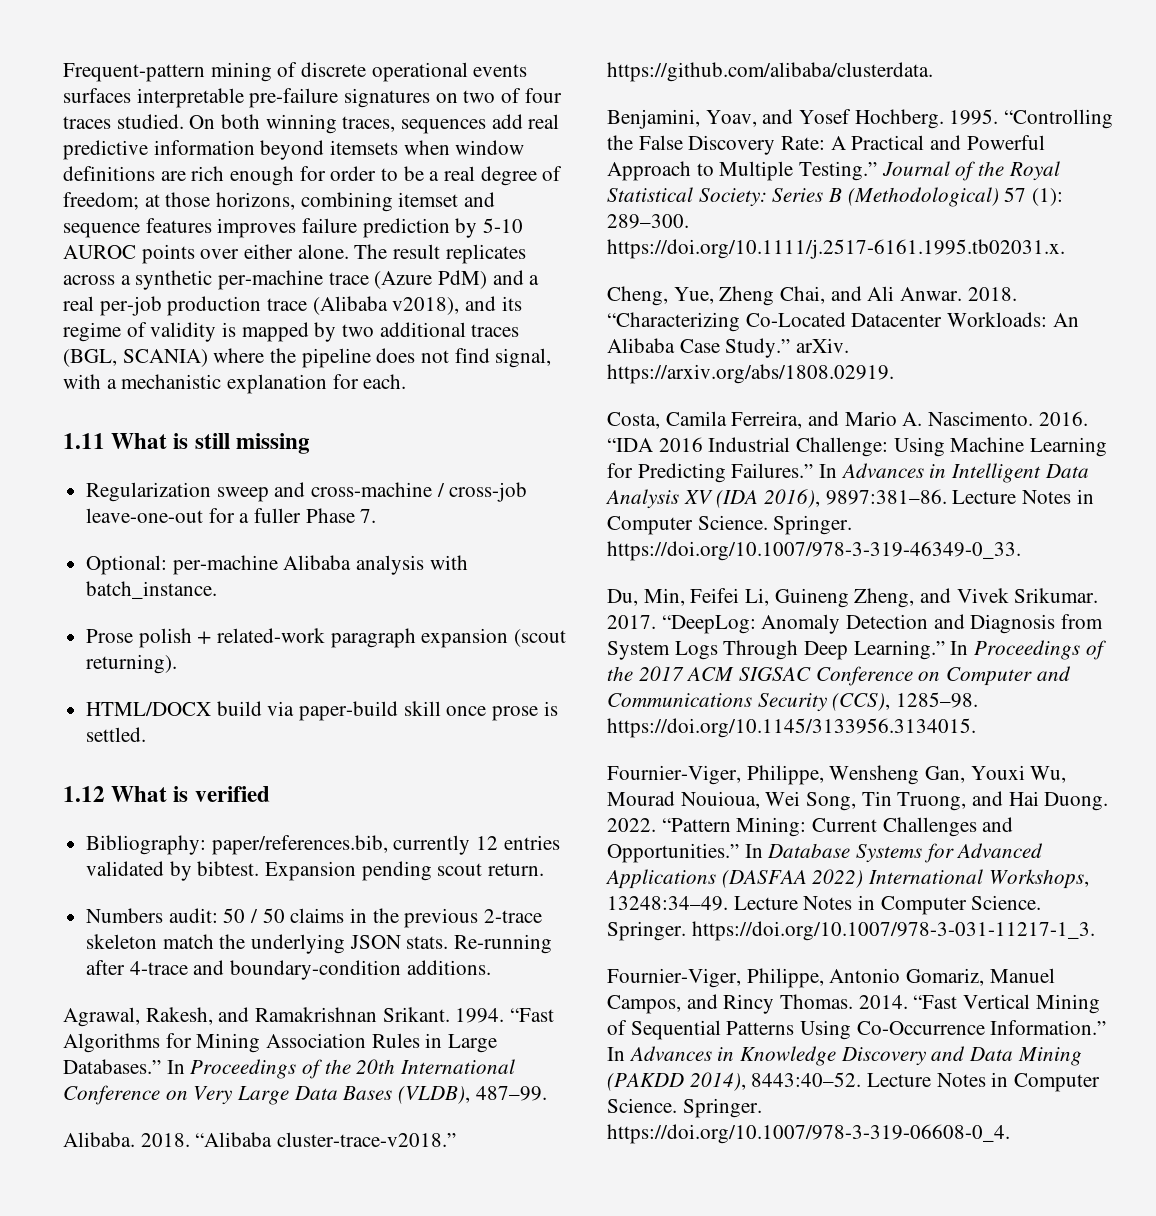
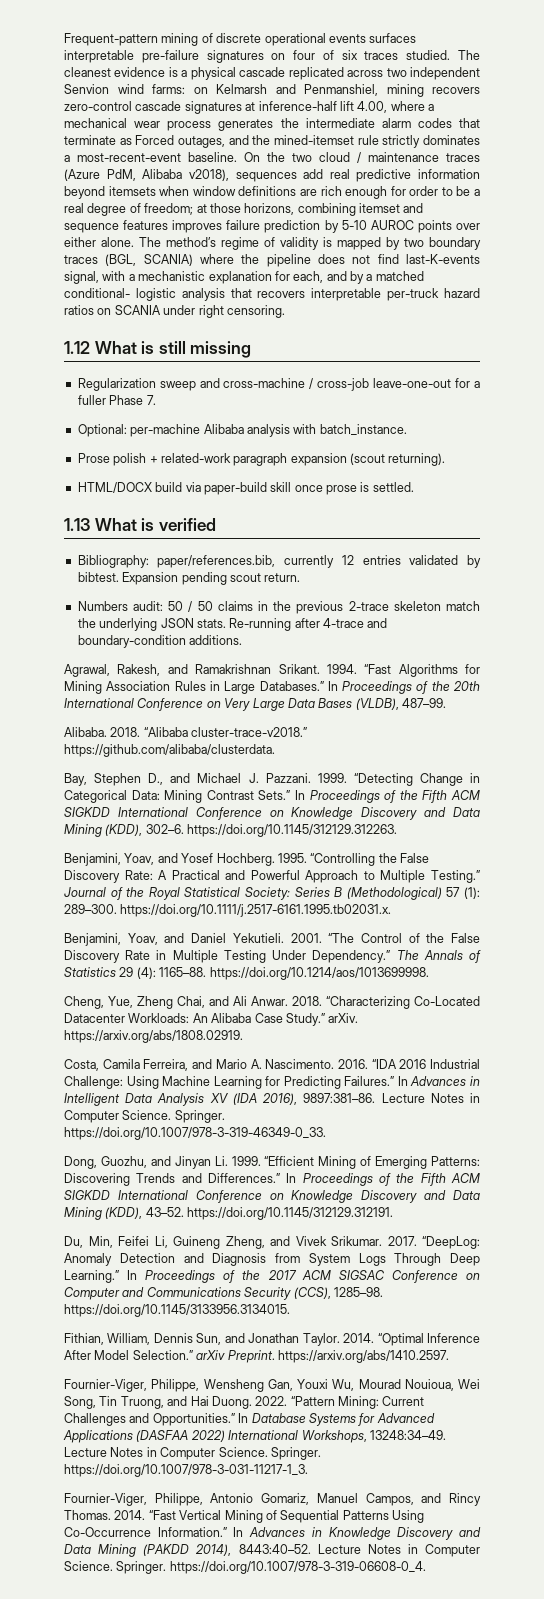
[463,88,562,103] [63,114,396,134] two of four traces studied. On both winning traces, -> [293,50,480,60] [64,67,481,80] [64,84,480,97] [64,101,434,114] [64,118,480,131] [64,135,481,148] [64,152,480,163] [64,169,229,181] four of six traces studied. The cleanest evidence is a physical cascade replicated across two independent Senvion wind farms: on Kelmarsh and Penmanshiel, mining recovers zero-control cascade signatures at inference-half lift 4.00, where a mechanical wear process generates the intermediate alarm codes that terminate as Forced outages, and the mined-itemset rule strictly dominates a most-recent-event baseline. On the two cloud / maintenance traces (Azure PdM, Alibaba v2018),
[393,244,526,264] [63,270,540,290] [63,296,522,316] result replicates across a synthetic per-machine trace (Azure PdM) and a real per-job production trace (Alibaba v2018), and its -> [166,237,216,247] method’s
[379,322,466,337] additional -> [429,237,481,250] boundary
(490, 355) none -> [406,254,480,264] last-K-events
[363,374,407,389] [63,433,105,449] each. // 1.11 -> [293,271,424,284] [64,288,480,301] [64,305,285,318] [64,341,90,354] each, and by a matched conditional- logistic analysis that recovers interpretable per-truck hazard ratios on SCANIA under right censoring. // 1.12
[63,786,105,802] 1.12 -> [64,518,90,531] 1.13
(933, 72) none -> [64,773,480,786] [64,790,481,803] [64,807,480,820] [64,824,398,837] // Bay, Stephen D., and Michael J. Pazzani. 1999. “Detecting Change in Categorical Data: Mining Contrast Sets.” In Proceedings of the Fifth ACM SIGKDD International Conference on Knowledge Discovery and Data Mining (KDD), 302–6. https://doi.org/10.1145/312129.312263.
(1065, 249) none -> [64,933,480,946] [64,950,482,963] [64,967,429,980] // Benjamini, Yoav, and Daniel Yekutieli. 2001. “The Control of the False Discovery Rate in Multiple Testing Under Dependency.” The Annals of Statistics 29 (4): 1165–88. https://doi.org/10.1214/aos/1013699998.
(1021, 551) none -> [64,1156,480,1169] [64,1173,480,1186] [64,1190,480,1203] [64,1207,394,1220] // Dong, Guozhu, and Jinyan Li. 1999. “Efficient Mining of Emerging Patterns: Discovering Trends and Differences.” In Proceedings of the Fifth ACM SIGKDD International Conference on Knowledge Discovery and Data Mining (KDD), 43–52. https://doi.org/10.1145/312129.312191.
(976, 728) none -> [64,1333,481,1346] [64,1350,449,1363] // Fithian, William, Dennis Sun, and Jonathan Taylor. 2014. “Optimal Inference After Model Selection.” arXiv Preprint. https://arxiv.org/abs/1410.2597.

